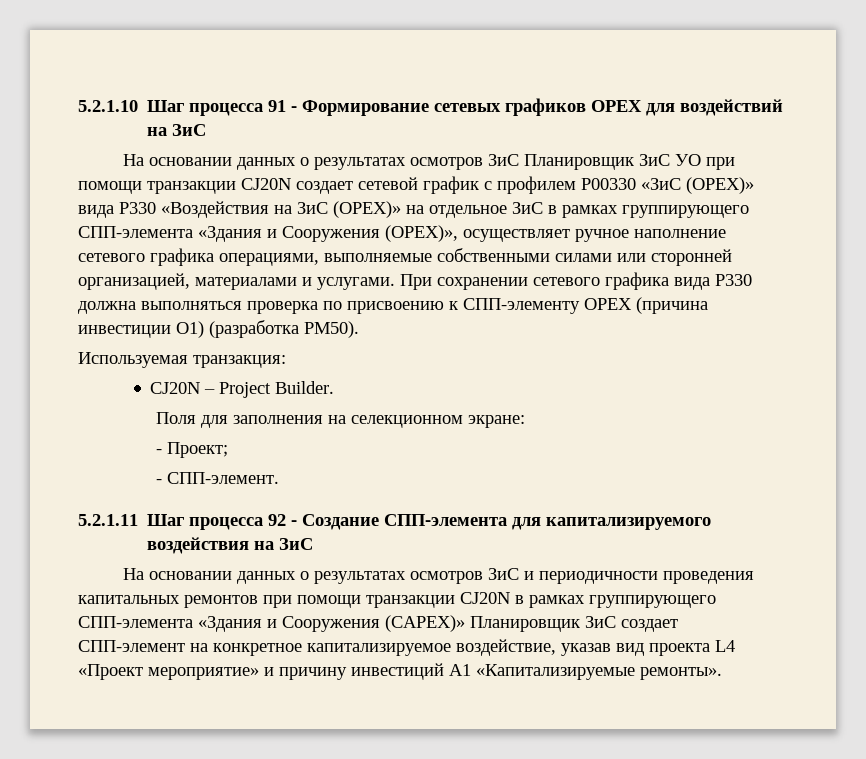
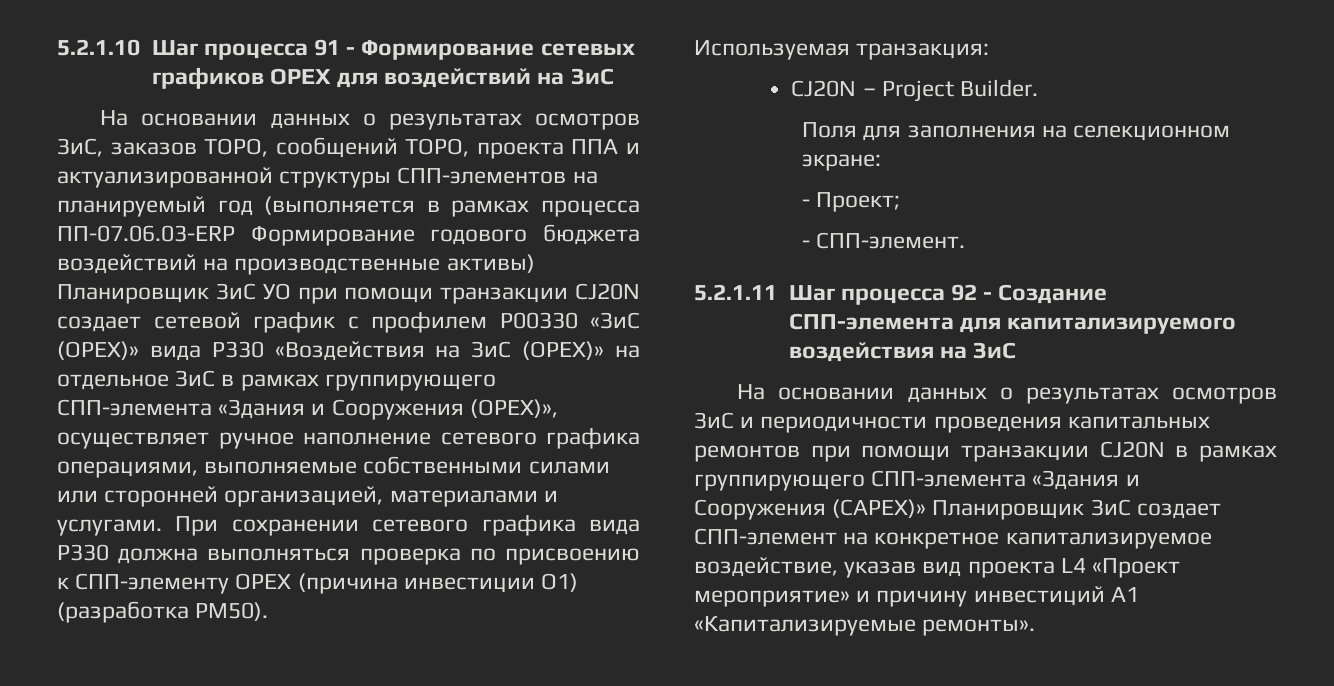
[488,154,520,166] ЗиС -> [57,137,640,159] [57,167,598,188] [57,196,640,217] [57,224,640,246] [57,254,535,275] ЗиС, заказов ТОРО, сообщений ТОРО, проекта ППА и актуализированной структуры СПП-элементов на планируемый год (выполняется в рамках процесса ПП-07.06.03-ERP Формирование годового бюджета воздействий на производственные активы)

